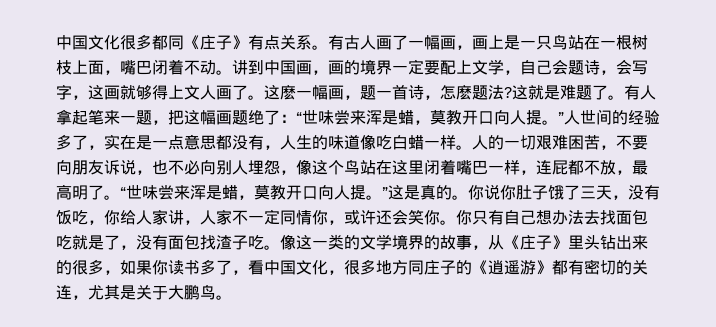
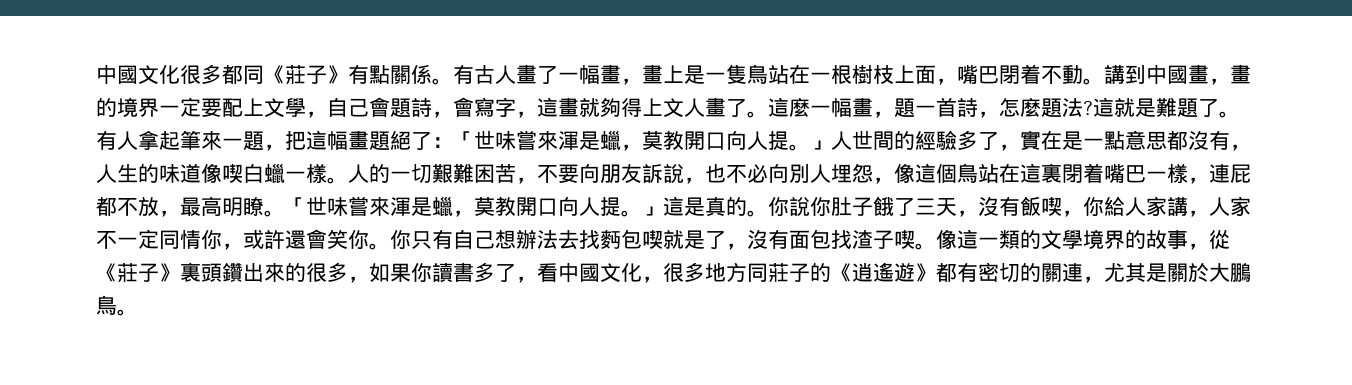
[56,35,88,50] 中国 -> [96,64,138,85] 中國
[200,34,568,50] 庄子》有点关系。有古人画了一幅画，画上是一只鸟 -> [285,64,768,85] 莊子》有點關係。有古人畫了一幅畫，畫上是一隻鳥
[632,35,648,50] 树 -> [852,64,873,84] 樹
[152,59,344,75] 闭着不动。讲到中国画，画 -> [999,64,1251,85] 閉着不動。講到中國畫，畫
[488,59,648,75] [56,84,656,100] [56,109,660,125] [56,134,248,150] 学，自己会题诗，会写字，这画就够得上文人画了。这麽一幅画，题一首诗，怎麽题法?这就是难题了。有人拿起笔来一题，把这幅画题绝了：“世味尝来浑是蜡，莫教开口向人提。”人世间的经验多了，实在是一点意思都没 -> [285,97,1240,118] [96,130,1209,151] 學，自己會題詩，會寫字，這畫就夠得上文人畫了。這麼一幅畫，題一首詩，怎麼題法?這就是難題了。有人拿起筆來一題，把這幅畫題絕了：「世味嘗來渾是蠟，莫教開口向人提。」人世間的經驗多了，實在是一點意思都沒
[376,135,456,150] 吃白蜡一样 -> [222,163,327,184] 喫白蠟一樣
[536,135,568,150] 艰难 -> [432,164,474,183] 艱難
[104,159,136,175] 诉说 -> [642,164,684,184] 訴說
[216,160,232,175] 别 -> [789,164,810,183] 別
[312,159,440,175] 这个鸟站在这里闭 -> [915,163,1083,183] 這個鳥站在這裏閉
[504,160,552,175] 样，连 -> [1167,163,1230,184] 樣，連
[88,185,404,200] 了。“世味尝来浑是蜡，莫教开口向人提。”这 -> [243,196,684,217] 瞭。「世味嘗來渾是蠟，莫教開口向人提。」這
[484,184,660,200] [56,209,184,225] 说你肚子饿了三天，没有饭吃，你给人家讲 -> [789,196,1188,217] 說你肚子餓了三天，沒有飯喫，你給人家講
[360,209,408,225] 许还会 -> [264,229,327,249] 許還會
[552,209,648,225] [56,235,72,250] 办法去找面包吃 -> [516,229,663,250] 辦法去找麪包喫
[136,235,152,250] 没 -> [747,229,768,249] 沒
[248,234,648,250] 吃。像这一类的文学境界的故事，从《庄子》里头钻出来 -> [894,229,1230,250] [96,262,285,283] 喫。像這一類的文學境界的故事，從《莊子》裏頭鑽出來
[168,260,200,275] 读书 -> [432,262,474,283] 讀書
[280,260,296,275] 国 -> [579,263,600,282] 國
[424,260,440,275] 庄 -> [768,263,789,283] 莊
[504,260,536,275] 遥游 -> [873,262,915,282] 遙遊
[632,260,648,275] [56,285,72,300] 关连 -> [1041,263,1083,282] 關連
[136,284,216,300] 关于大鹏鸟 -> [1167,262,1251,282] [96,295,117,315] 關於大鵬鳥

